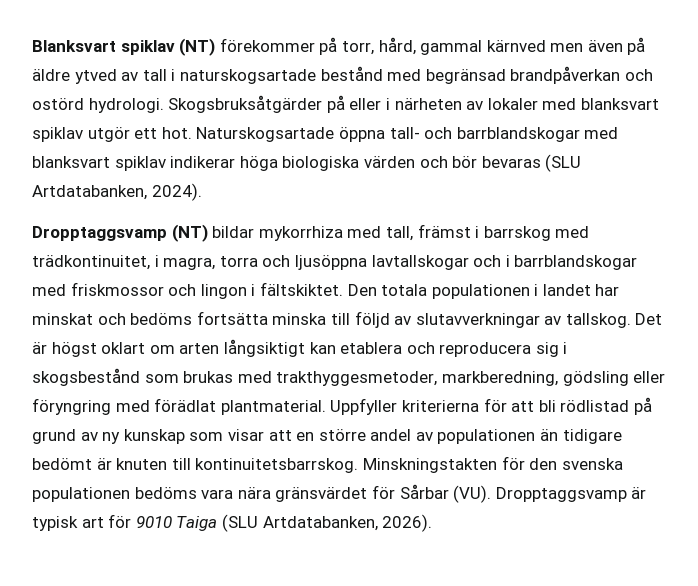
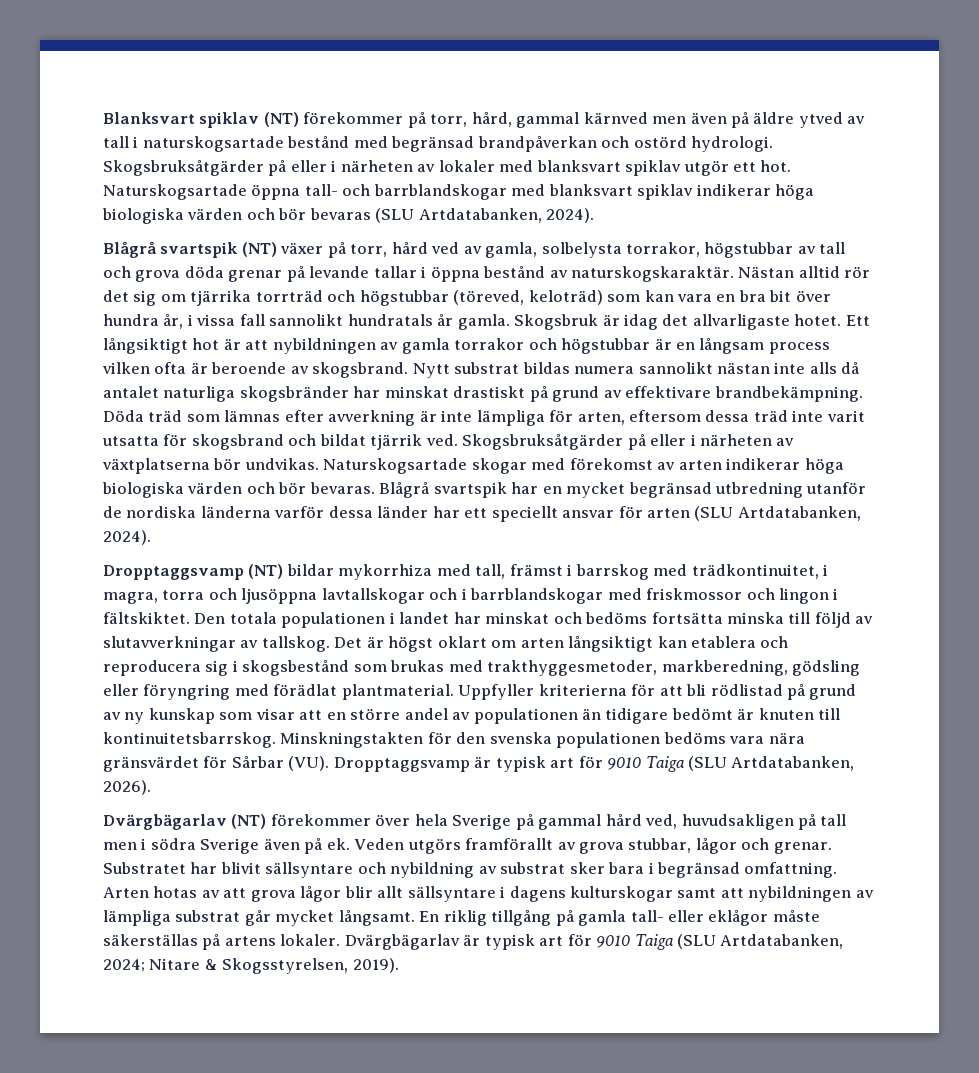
(202, 192) none -> [103,241,846,258] [103,266,871,282] [103,290,831,306] [103,314,870,330] [103,338,830,354] [102,362,860,378] [103,386,863,402] [103,410,865,426] [102,434,795,450] [102,458,844,474] [102,482,867,498] [103,506,861,522] [103,530,151,545] // Blågrå svartspik (NT) växer på torr, hård ved av gamla, solbelysta torrakor, högstubbar av tall och grova döda grenar på levande tallar i öppna bestånd av naturskogskaraktär. Nästan alltid rör det sig om tjärrika torrträd och högstubbar (töreved, keloträd) som kan vara en bra bit över hundra år, i vissa fall sannolikt hundratals år gamla. Skogsbruk är idag det allvarligaste hotet. Ett långsiktigt hot är att nybildningen av gamla torrakor och högstubbar är en långsam process vilken ofta är beroende av skogsbrand. Nytt substrat bildas numera sannolikt nästan inte alls då antalet naturliga skogsbränder har minskat drastiskt på grund av effektivare brandbekämpning. Döda träd som lämnas efter avverkning är inte lämpliga för arten, eftersom dessa träd inte varit utsatta för skogsbrand och bildat tjärrik ved. Skogsbruksåtgärder på eller i närheten av växtplatserna bör undvikas. Naturskogsartade skogar med förekomst av arten indikerar höga biologiska värden och bör bevaras. Blågrå svartspik har en mycket begränsad utbredning utanför de nordiska länderna varför dessa länder har ett speciellt ansvar för arten (SLU Artdatabanken, 2024).
(433, 523) none -> [103,814,847,830] [103,838,832,854] [103,862,838,878] [103,886,874,902] [103,910,820,926] [103,934,844,950] [103,958,399,974] // Dvärgbägarlav (NT) förekommer över hela Sverige på gammal hård ved, huvudsakligen på tall men i södra Sverige även på ek. Veden utgörs framförallt av grova stubbar, lågor och grenar. Substratet har blivit sällsyntare och nybildning av substrat sker bara i begränsad omfattning. Arten hotas av att grova lågor blir allt sällsyntare i dagens kulturskogar samt att nybildningen av lämpliga substrat går mycket långsamt. En riklig tillgång på gamla tall- eller eklågor måste säkerställas på artens lokaler. Dvärgbägarlav är typisk art för 9010 Taiga (SLU Artdatabanken, 2024; Nitare & Skogsstyrelsen, 2019).

